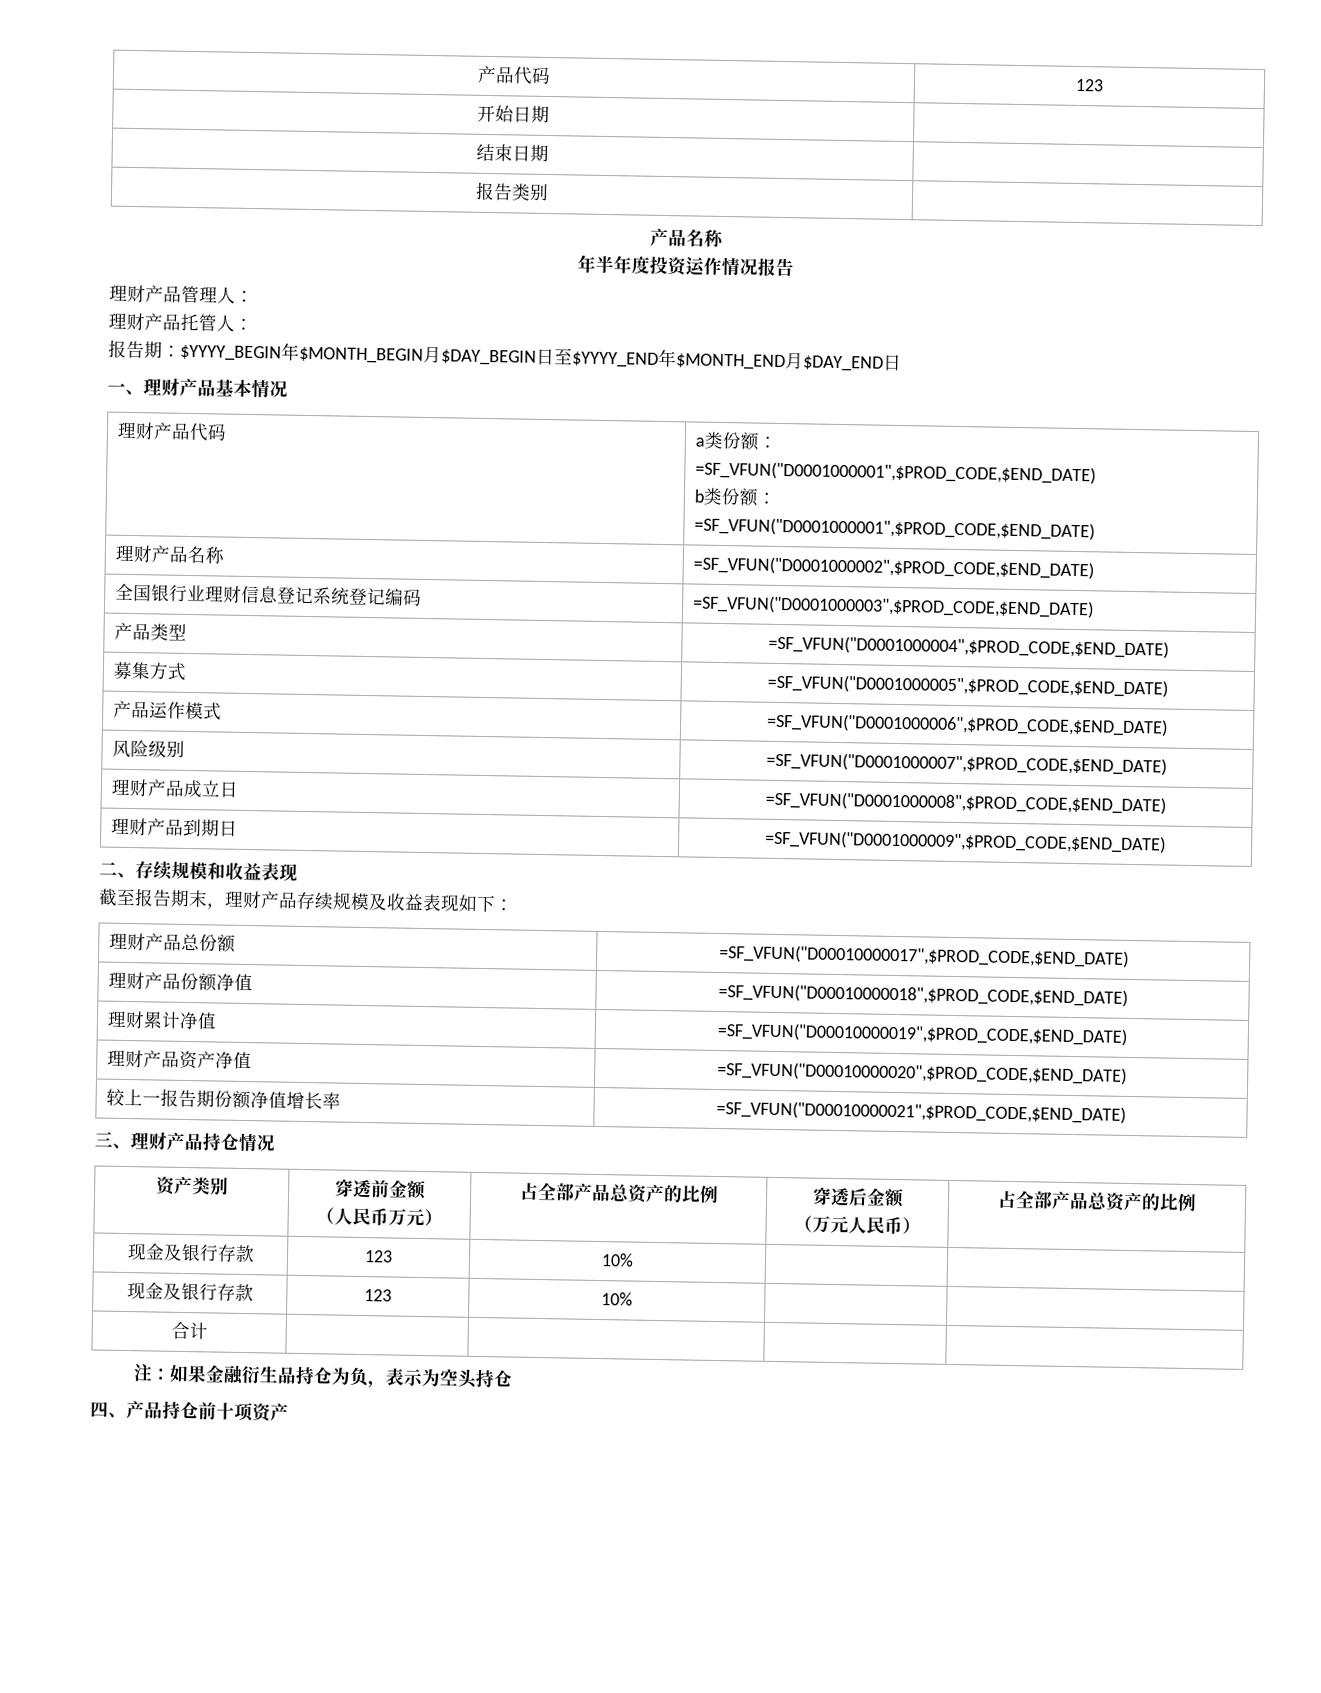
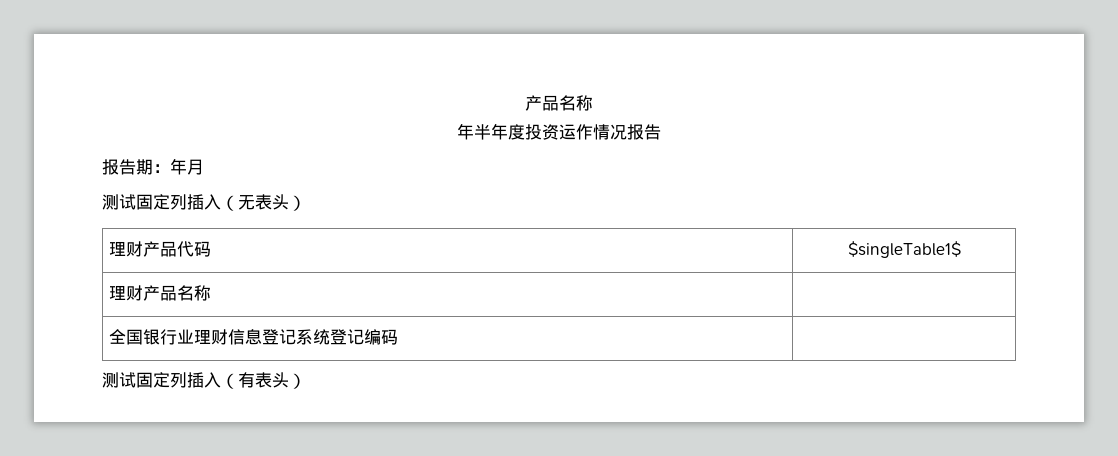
[477,65,551,85] [1075,78,1104,92] [477,104,550,124] [476,143,549,163] [475,181,549,202] [650,228,687,248] 产品代码 | 123 // 开始日期 | // 结束日期 | // 报告类别 | // 产品 -> [525,95,559,111] 产品
[109,284,254,304] [108,312,253,332] [108,339,902,372] [107,377,288,398] [116,421,227,442] [694,431,777,451] [694,460,1096,485] [693,487,777,507] [693,516,1095,541] 理财产品管理人： // 理财产品托管人： // 报告期：$YYYY_BEGIN年$MONTH_BEGIN月$DAY_BEGIN日至$YYYY_END年$MONTH_END月$DAY_END日 // 一、理财产品基本情况 // 理财产品代码 | a类份额： // =SF_VFUN("D0001000001",$PROD_CODE,$END_DATE) // b类份额： // =SF_VFUN("D0001000001",$PROD_CODE,$END_DATE) -> [102,158,204,175] [102,194,306,211] [109,241,212,257] [847,241,961,258] 报告期：年月 // 测试固定列插入（无表头） // 理财产品代码 | $singleTable1$
[692,555,1094,580] =SF_VFUN("D0001000002",$PROD_CODE,$END_DATE) -> (212, 293) none
[691,594,1094,619] [113,622,187,641] [768,634,1169,659] [112,661,187,681] [767,673,1168,698] [112,700,222,721] [766,712,1168,737] [111,739,185,759] [766,751,1167,776] [110,778,239,798] [765,790,1166,815] [110,817,238,837] [765,829,1166,854] [99,860,298,882] [98,888,514,913] [108,932,236,953] [718,943,1129,968] [107,971,253,992] [717,982,1128,1007] [106,1010,217,1030] [716,1021,1127,1046] [106,1049,252,1070] [716,1060,1127,1085] [105,1088,341,1110] [715,1099,1126,1124] [94,1131,276,1152] [155,1176,229,1196] [334,1178,427,1200] [315,1207,443,1227] [518,1182,719,1204] [811,1186,905,1208] [793,1215,921,1235] [997,1190,1197,1212] [126,1243,255,1263] [364,1250,393,1263] [601,1253,634,1267] [126,1282,254,1302] [364,1289,392,1302] [601,1292,633,1306] [170,1321,208,1340] [132,1363,513,1389] [90,1400,289,1422] =SF_VFUN("D0001000003",$PROD_CODE,$END_DATE) // 产品类型 | =SF_VFUN("D0001000004",$PROD_CODE,$END_DATE) // 募集方式 | =SF_VFUN("D0001000005",$PROD_CODE,$END_DATE) // 产品运作模式 | =SF_VFUN("D0001000006",$PROD_CODE,$END_DATE) // 风险级别 | =SF_VFUN("D0001000007",$PROD_CODE,$END_DATE) // 理财产品成立日 | =SF_VFUN("D0001000008",$PROD_CODE,$END_DATE) // 理财产品到期日 | =SF_VFUN("D0001000009",$PROD_CODE,$END_DATE) // 二、存续规模和收益表现 // 截至报告期末，理财产品存续规模及收益表现如下： // 理财产品总份额 | =SF_VFUN("D00010000017",$PROD_CODE,$END_DATE) // 理财产品份额净值 | =SF_VFUN("D00010000018",$PROD_CODE,$END_DATE) // 理财累计净值 | =SF_VFUN("D00010000019",$PROD_CODE,$END_DATE) // 理财产品资产净值 | =SF_VFUN("D00010000020",$PROD_CODE,$END_DATE) // 较上一报告期份额净值增长率 | =SF_VFUN("D00010000021",$PROD_CODE,$END_DATE) // 三、理财产品持仓情况 // 资产类别 | 穿透前金额 // （人民币万元） | 占全部产品总资产的比例 | 穿透后金额 // （万元人民币） | 占全部产品总资产的比例 // 现金及银行存款 | 123 | 10% | | // 现金及银行存款 | 123 | 10% | | // 合计 | | | | // 注：如果金融衍生品持仓为负，表示为空头持仓 // 四、产品持仓前十项资产 -> [102,372,306,389] // 测试固定列插入（有表头）

